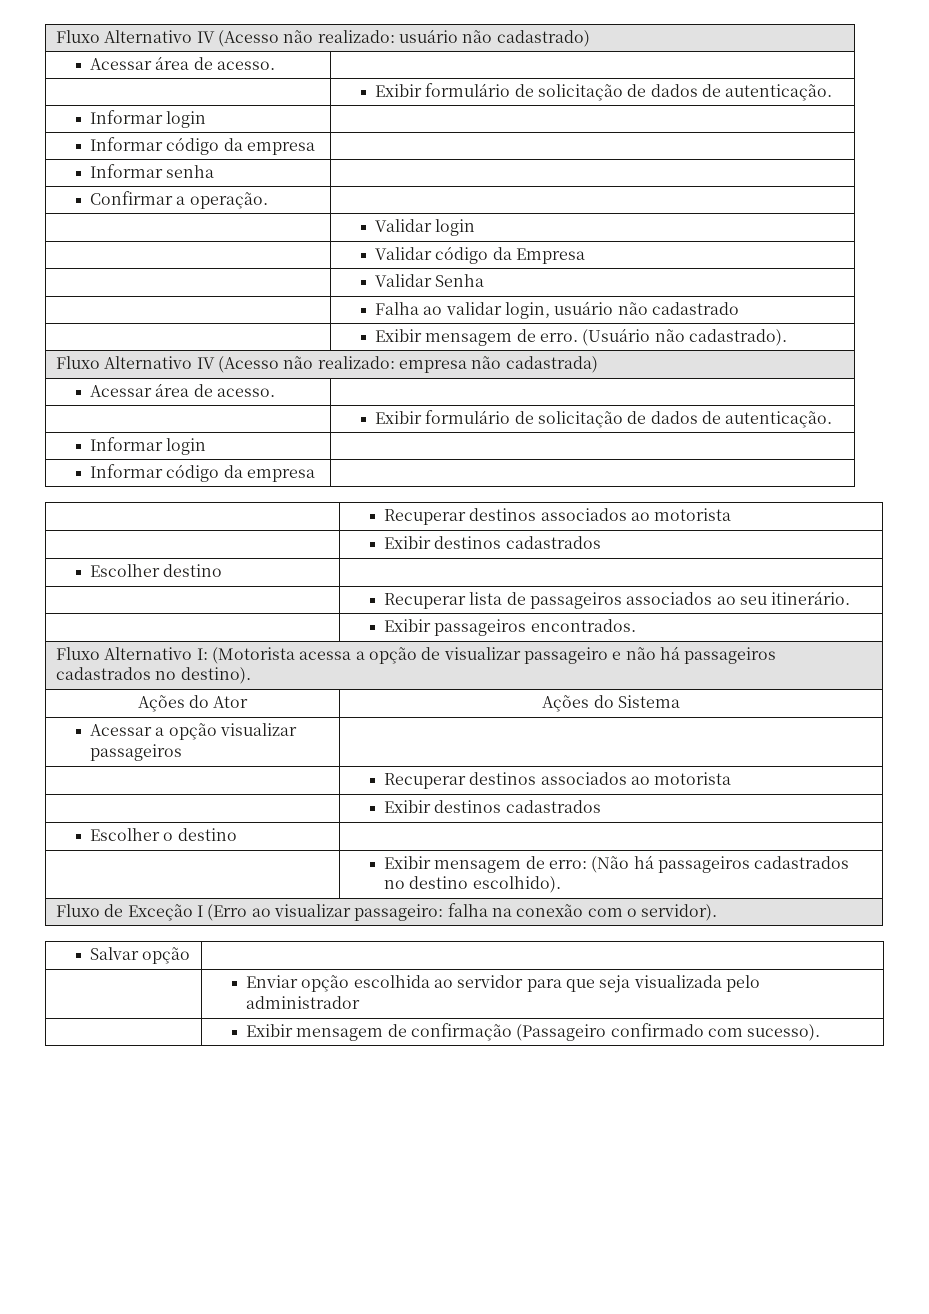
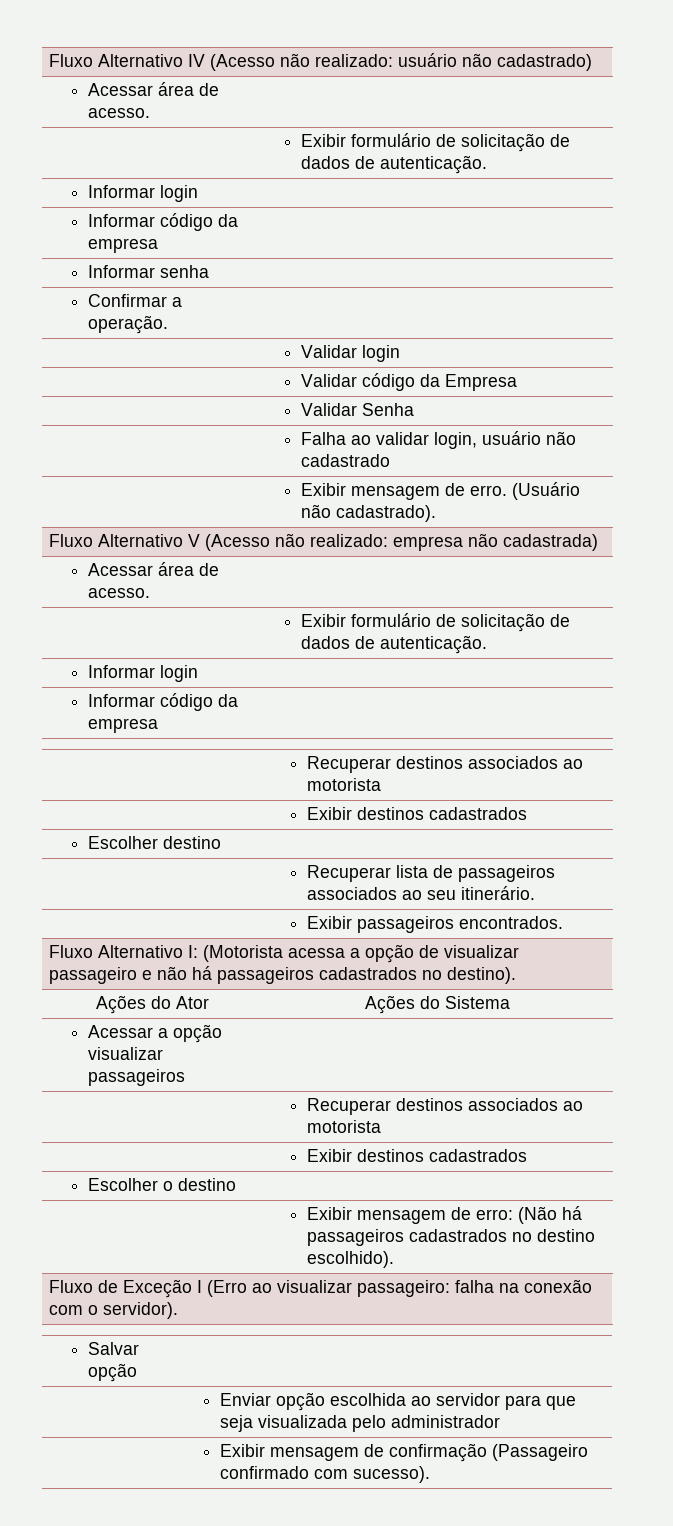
[196,357,215,369] IV -> [188,534,201,547] V

